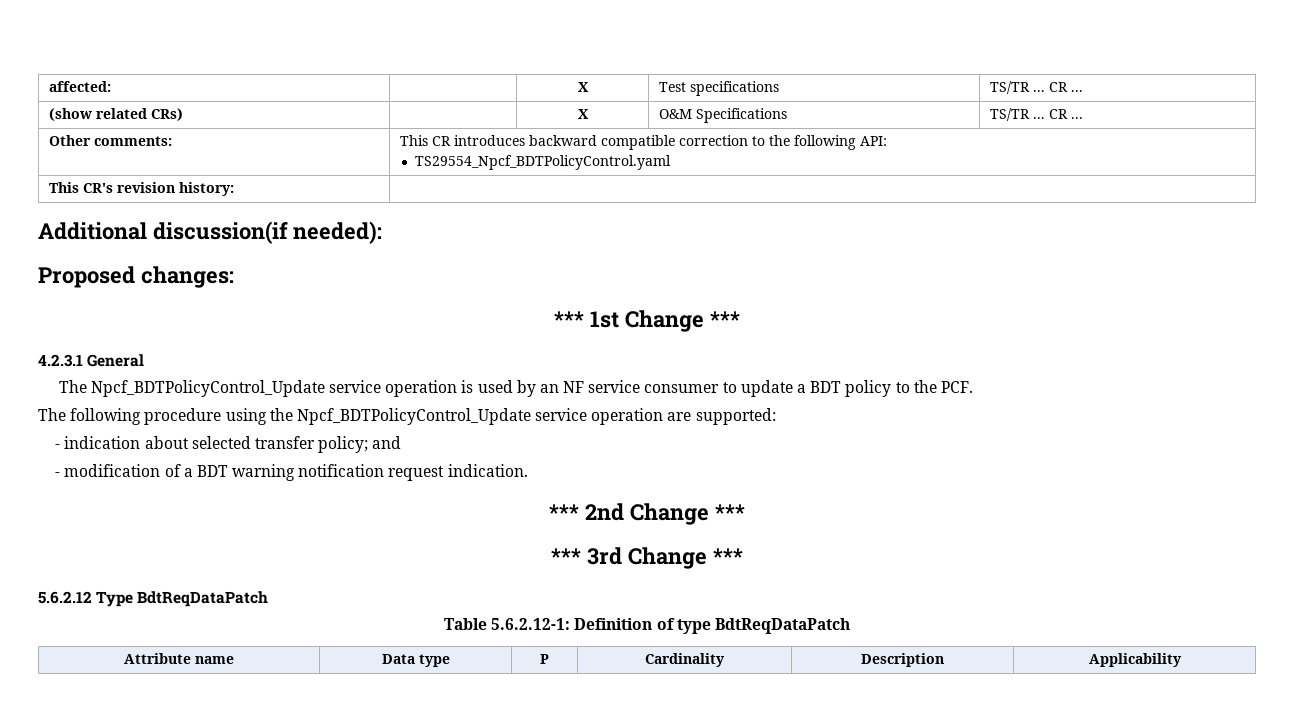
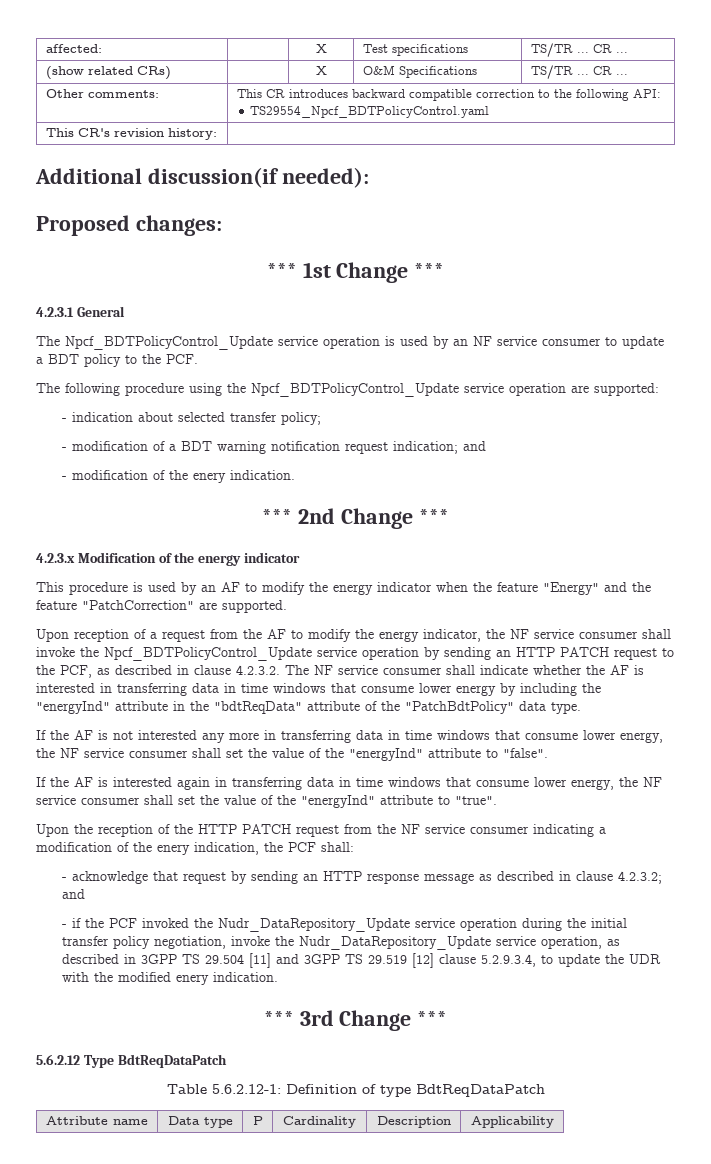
[372,436,402,449] and -> (322, 418) none
(445, 473) none -> [393,441,487,454] [62,470,227,483] indication; and // - modification of the enery
(745, 512) none -> [36,552,300,566] [36,582,651,595] [36,600,287,613] [36,629,671,642] [36,647,674,661] [36,665,644,678] [36,683,601,696] [36,701,581,714] [36,730,663,743] [36,748,548,761] [36,777,662,790] [36,795,497,808] [36,824,606,837] [36,842,354,855] [62,871,663,884] [62,889,86,899] [62,918,628,932] [62,936,621,950] [62,953,662,968] [62,972,279,985] // 4.2.3.x Modification of the energy indicator // This procedure is used by an AF to modify the energy indicator when the feature "Energy" and the feature "PatchCorrection" are supported. // Upon reception of a request from the AF to modify the energy indicator, the NF service consumer shall invoke the Npcf_BDTPolicyControl_Update service operation by sending an HTTP PATCH request to the PCF, as described in clause 4.2.3.2. The NF service consumer shall indicate whether the AF is interested in transferring data in time windows that consume lower energy by including the "energyInd" attribute in the "bdtReqData" attribute of the "PatchBdtPolicy" data type. // If the AF is not interested any more in transferring data in time windows that consume lower energy, the NF service consumer shall set the value of the "energyInd" attribute to "false". // If the AF is interested again in transferring data in time windows that consume lower energy, the NF service consumer shall set the value of the "energyInd" attribute to "true". // Upon the reception of the HTTP PATCH request from the NF service consumer indicating a modification of the enery indication, the PCF shall: // - acknowledge that request by sending an HTTP response message as described in clause 4.2.3.2; and // - if the PCF invoked the Nudr_DataRepository_Update service operation during the initial transfer policy negotiation, invoke the Nudr_DataRepository_Update service operation, as described in 3GPP TS 29.504 [11] and 3GPP TS 29.519 [12] clause 5.2.9.3.4, to update the UDR with the modified enery indication.

